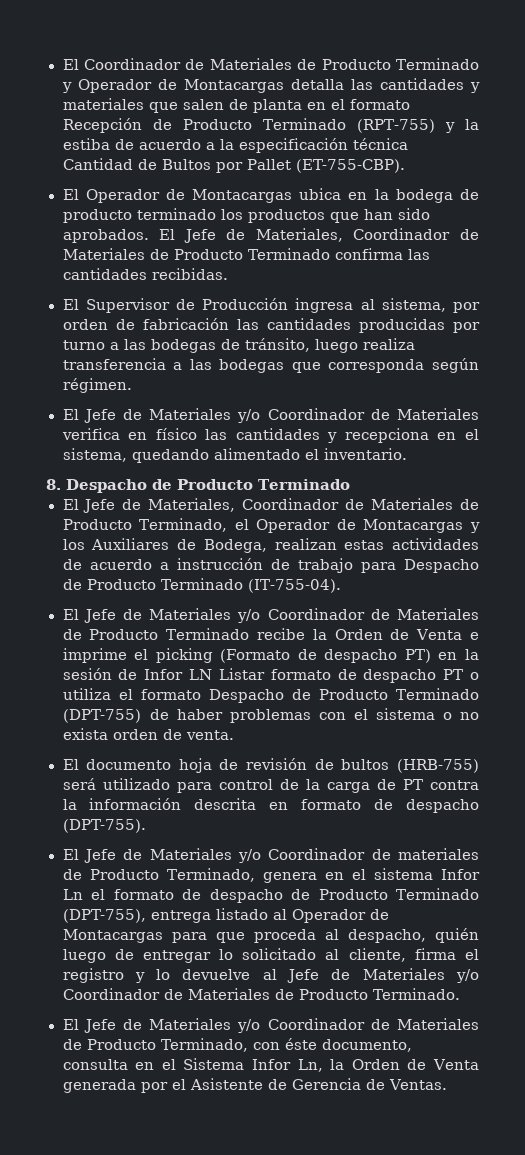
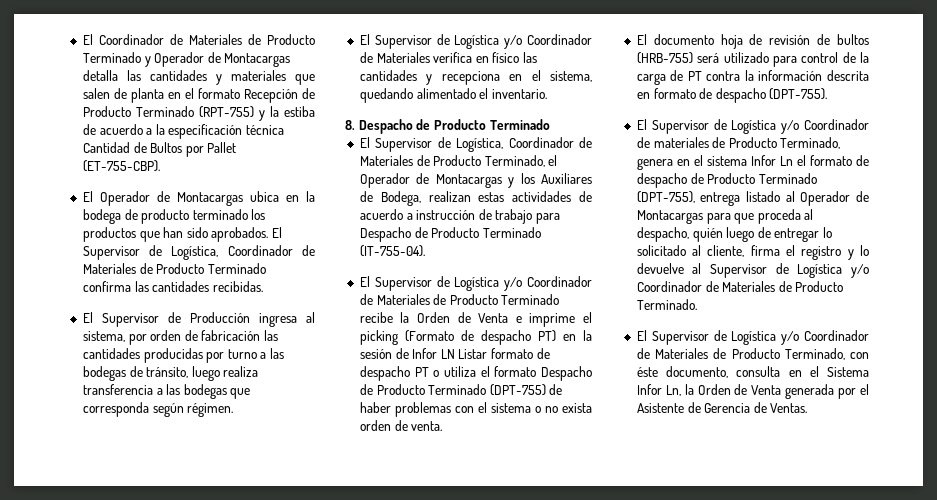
[183,228,343,243] Jefe de Materiales, -> [82,245,219,260] Supervisor de Logística,
[83,408,232,423] Jefe de Materiales -> [374,34,500,49] Supervisor de Logística
[83,498,236,513] Jefe de Materiales, -> [375,137,504,152] Supervisor de Logística,
[83,608,232,623] Jefe de Materiales -> [374,276,500,291] Supervisor de Logística
[83,848,232,863] Jefe de Materiales -> [651,119,777,134] Supervisor de Logística
[287,968,445,983] Jefe de Materiales -> [710,263,843,278] Supervisor de Logística
[83,1018,232,1033] Jefe de Materiales -> [651,330,777,345] Supervisor de Logística

